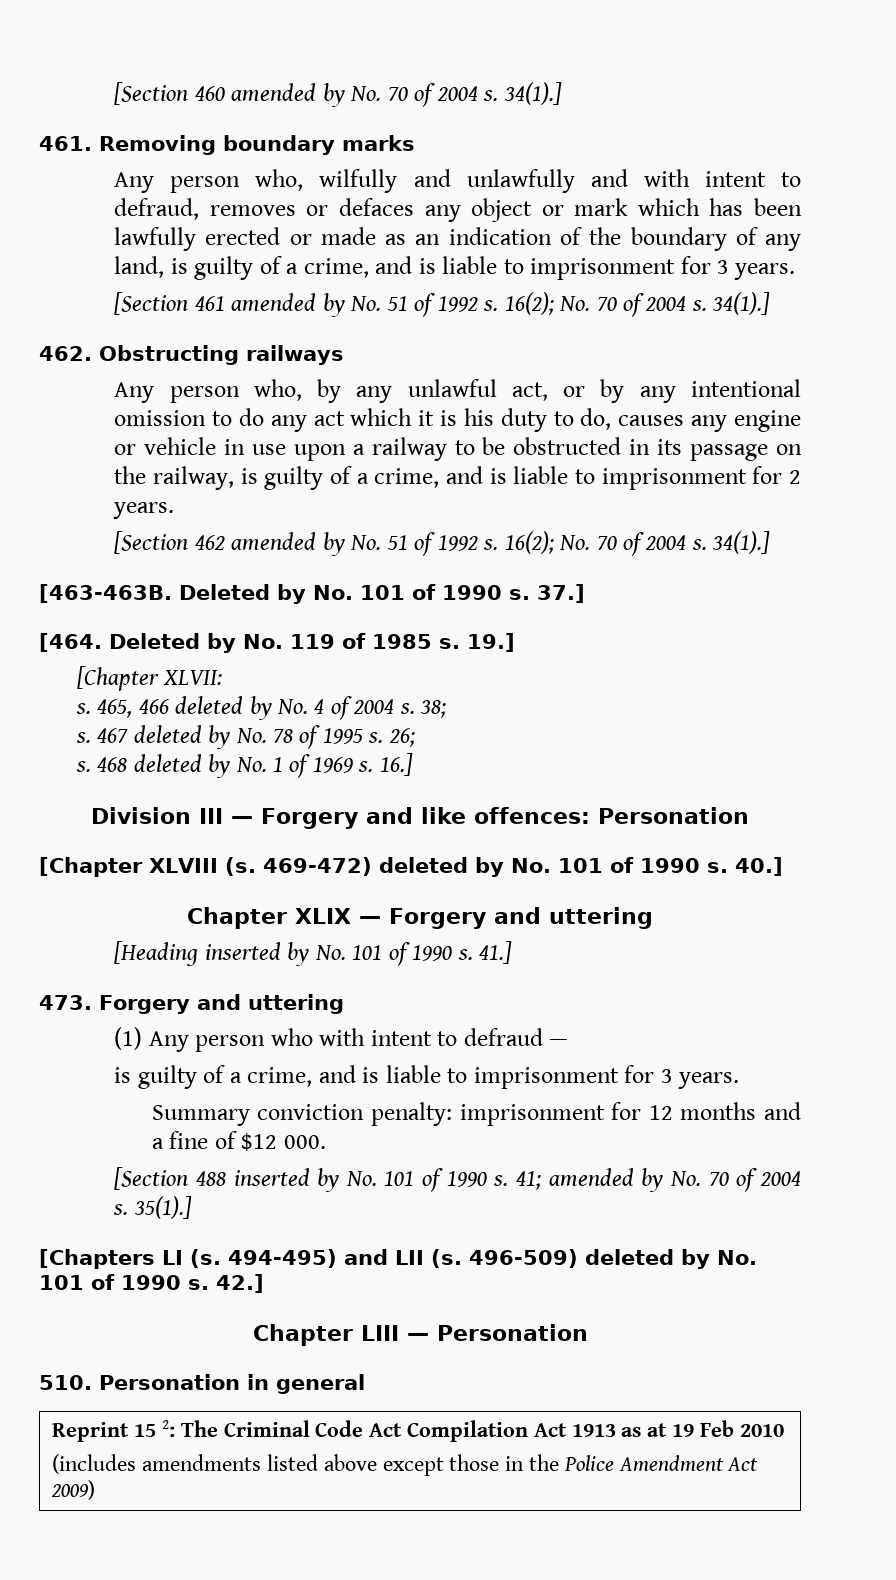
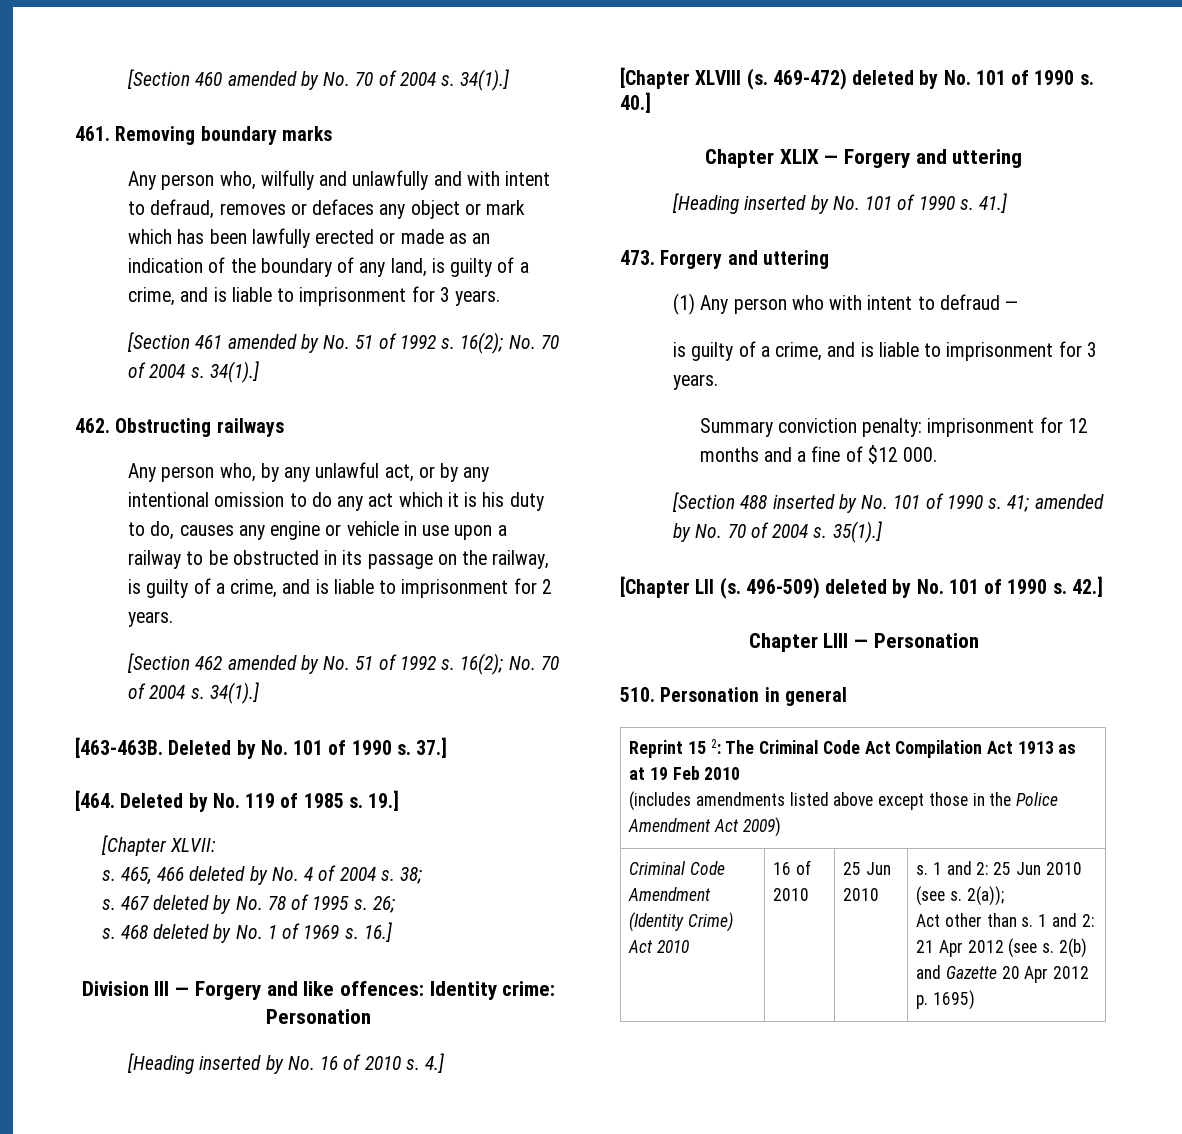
[598,807,750,824] Personation -> [429,981,556,1000] [266,1009,371,1024] [127,1053,445,1074] Identity crime: Personation // [Heading inserted by No. 16 of 2010 s. 4.]
[39,1249,388,1269] [Chapters LI (s. 494-495) and -> [620,576,690,598] [Chapter
(96, 1490) none -> [629,861,725,875] [628,887,712,901] [629,912,733,932] [628,940,689,953] [773,860,811,875] [773,888,810,901] [843,862,891,875] [843,888,880,901] [916,861,1082,875] [916,886,1004,906] [916,913,1094,927] [916,938,1087,958] [916,965,1090,983] [916,990,975,1010] // Criminal Code Amendment (Identity Crime) Act 2010 | 16 of 2010 | 25 Jun 2010 | s. 1 and 2: 25 Jun 2010 (see s. 2(a)); // Act other than s. 1 and 2: 21 Apr 2012 (see s. 2(b) and Gazette 20 Apr 2012 p. 1695)

